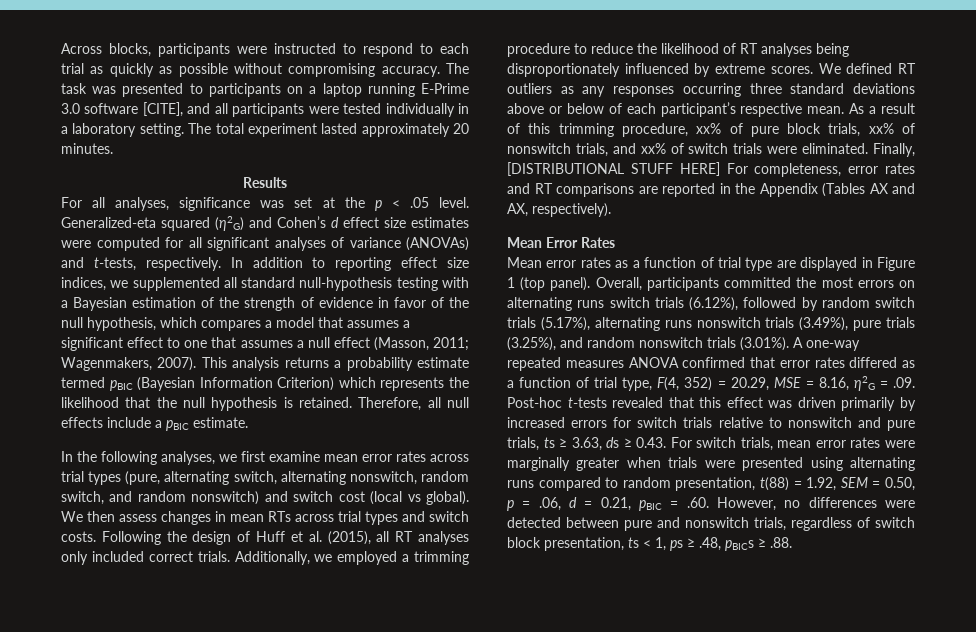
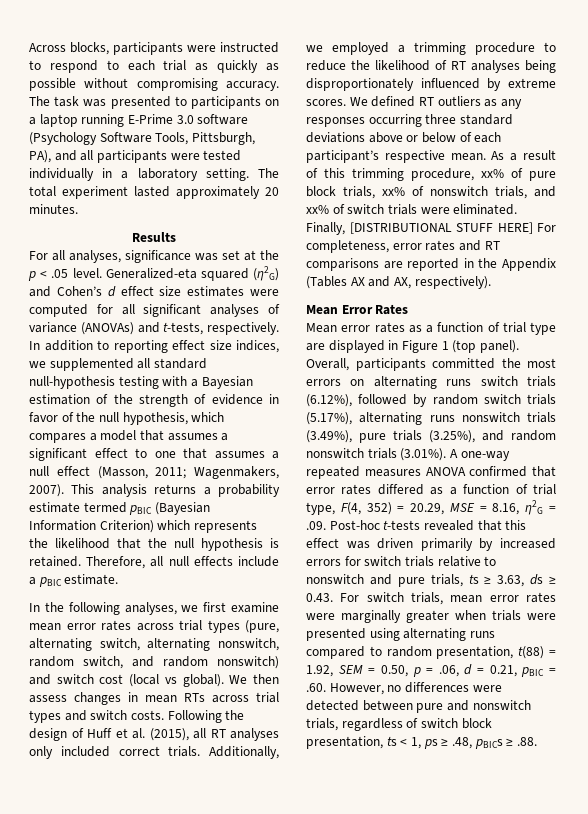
[142,102,183,117] [CITE], -> [29,132,255,145] [29,150,51,163] (Psychology Software Tools, Pittsburgh, PA),

